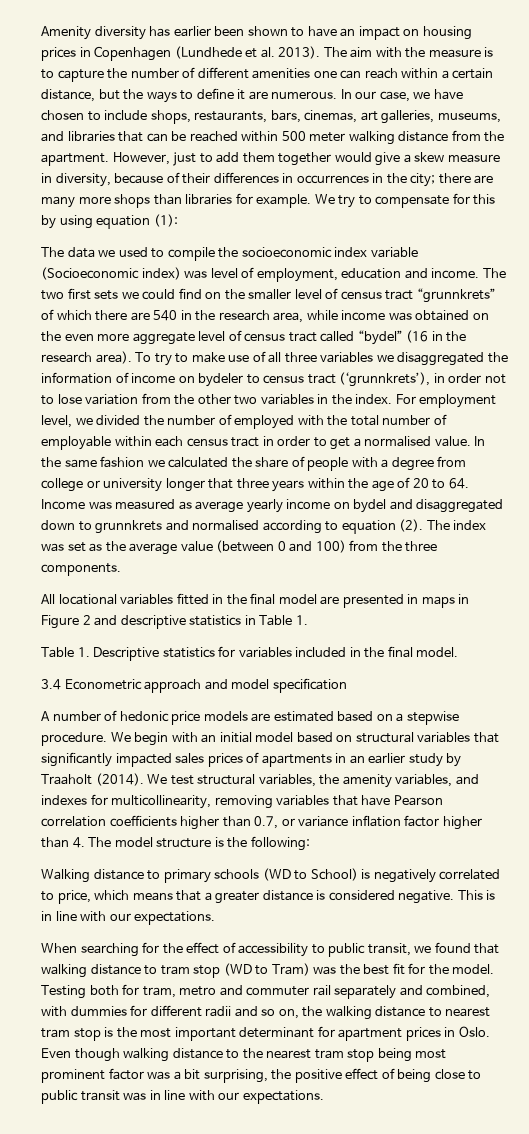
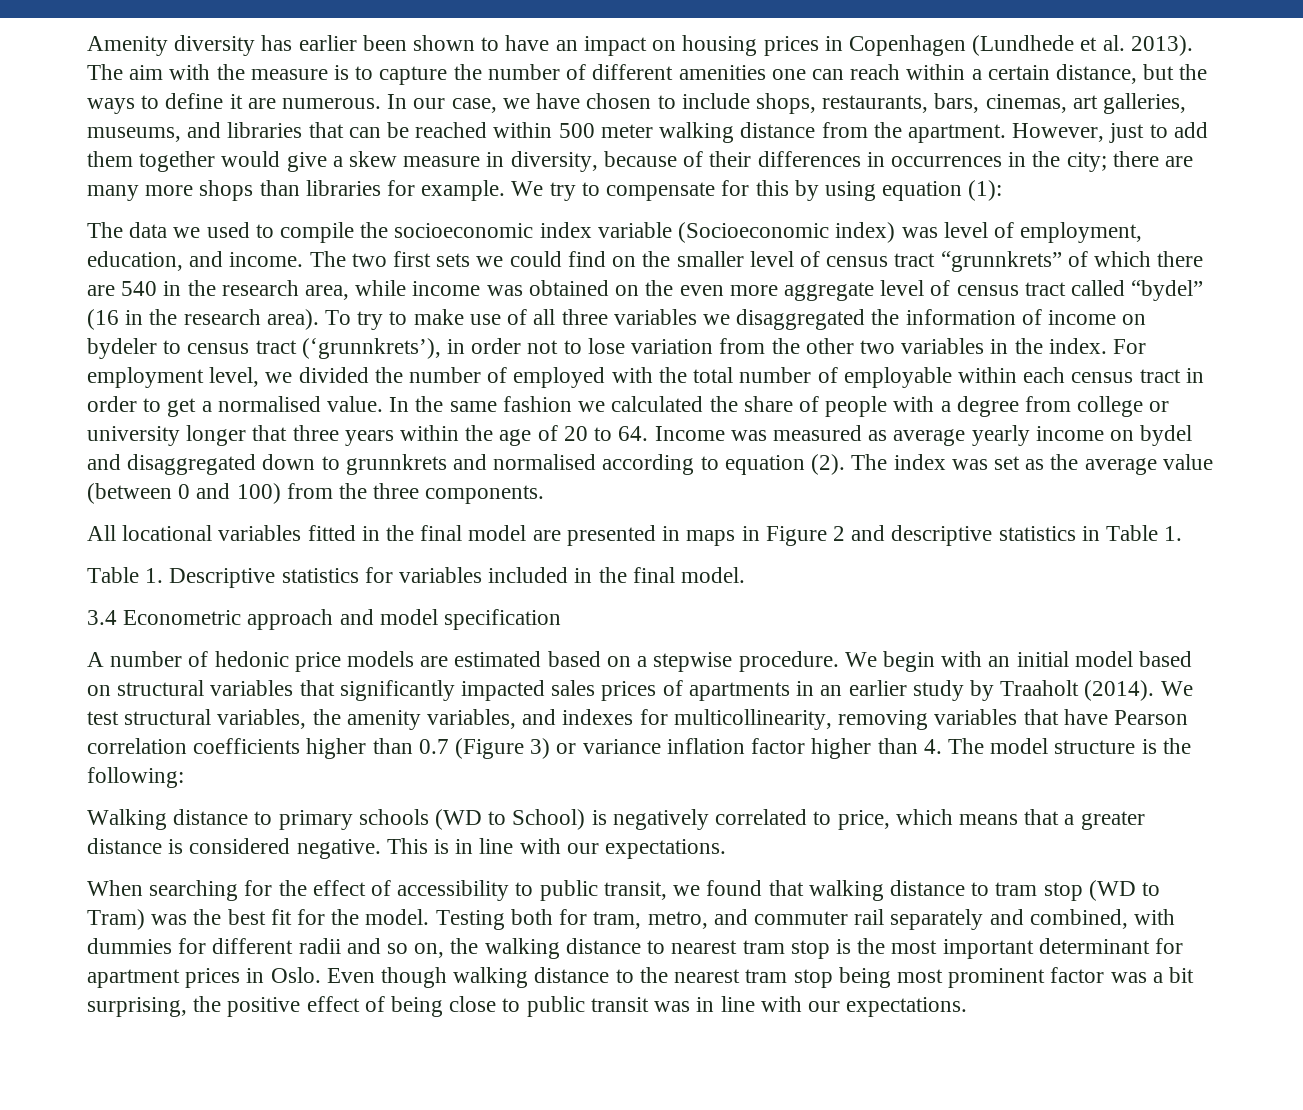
[341,268,402,279] education -> [87,251,183,271] education,
[254,816,279,829] 0.7, -> [418,738,551,759] 0.7 (Figure 3)
[179,986,217,996] metro -> [647,911,708,929] metro,

